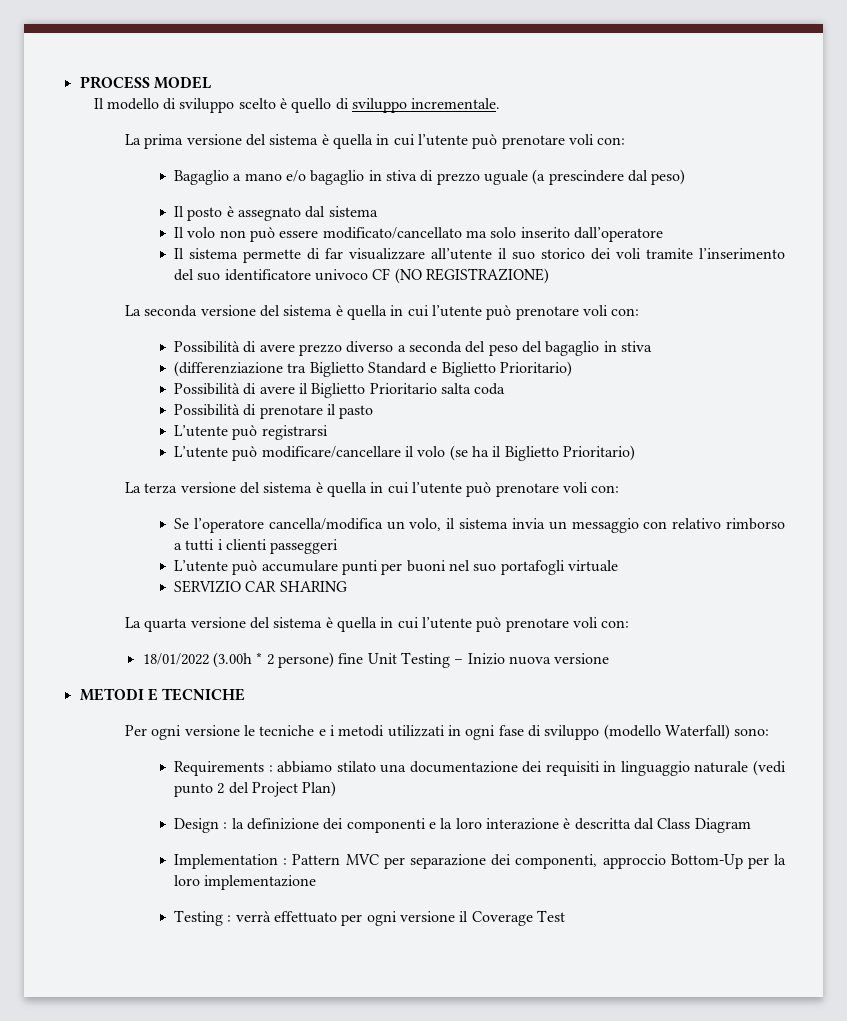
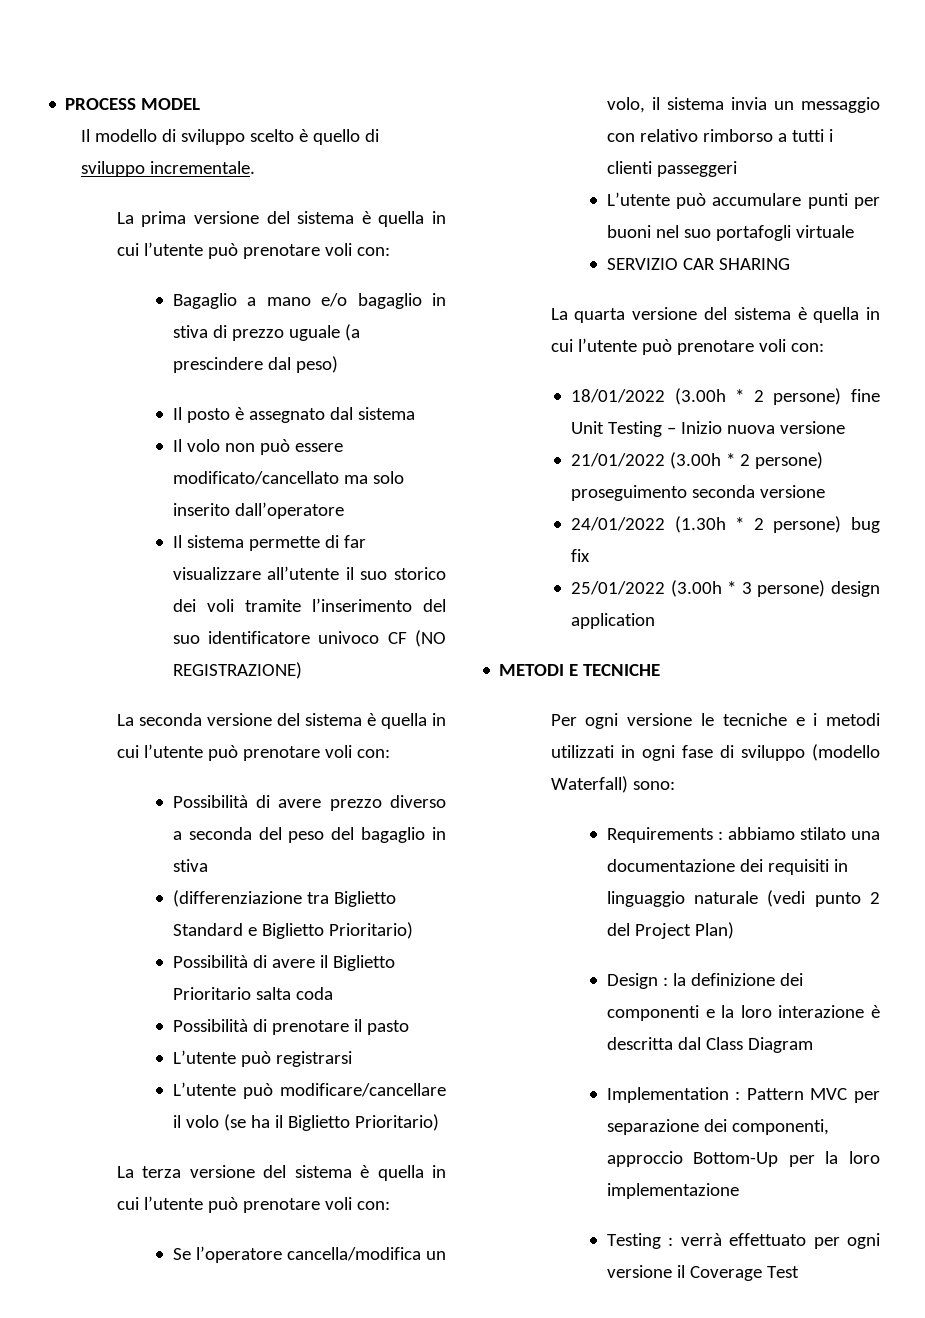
(610, 658) none -> [571,452,824,469] [571,485,826,501] [571,516,880,533] [571,549,591,562] [571,580,880,597] [571,613,656,629] // 21/01/2022 (3.00h * 2 persone) proseguimento seconda versione // 24/01/2022 (1.30h * 2 persone) bug fix // 25/01/2022 (3.00h * 3 persone) design application

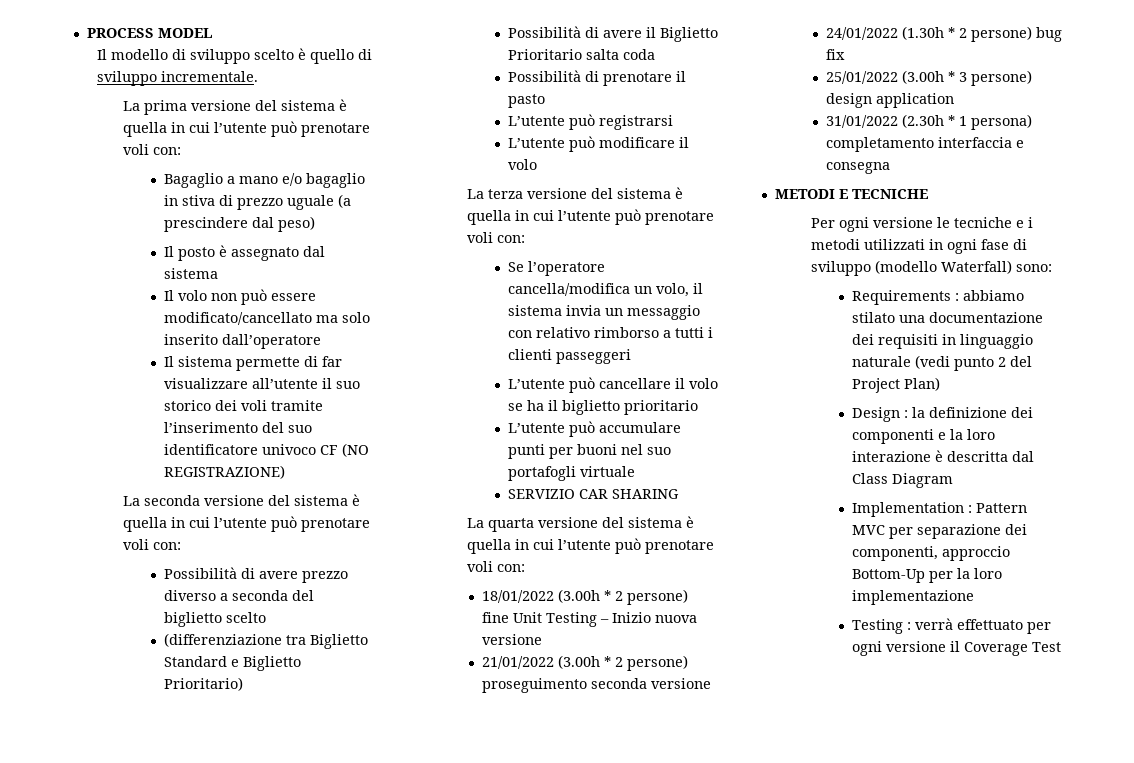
[288,827,446,843] [172,859,208,872] peso del bagaglio in stiva -> [164,612,267,627] biglietto scelto
[280,1083,446,1097] [172,1114,439,1131] modificare/cancellare il volo (se ha il Biglietto Prioritario) -> [599,137,690,148] [508,159,538,170] modificare il volo
(737, 169) none -> [508,377,719,393] [508,400,699,415] // L’utente può cancellare il volo se ha il biglietto prioritario
(656, 621) none -> [826,114,1033,130] [826,137,1025,152] [826,162,891,174] // 31/01/2022 (2.30h * 1 persona) completamento interfaccia e consegna

